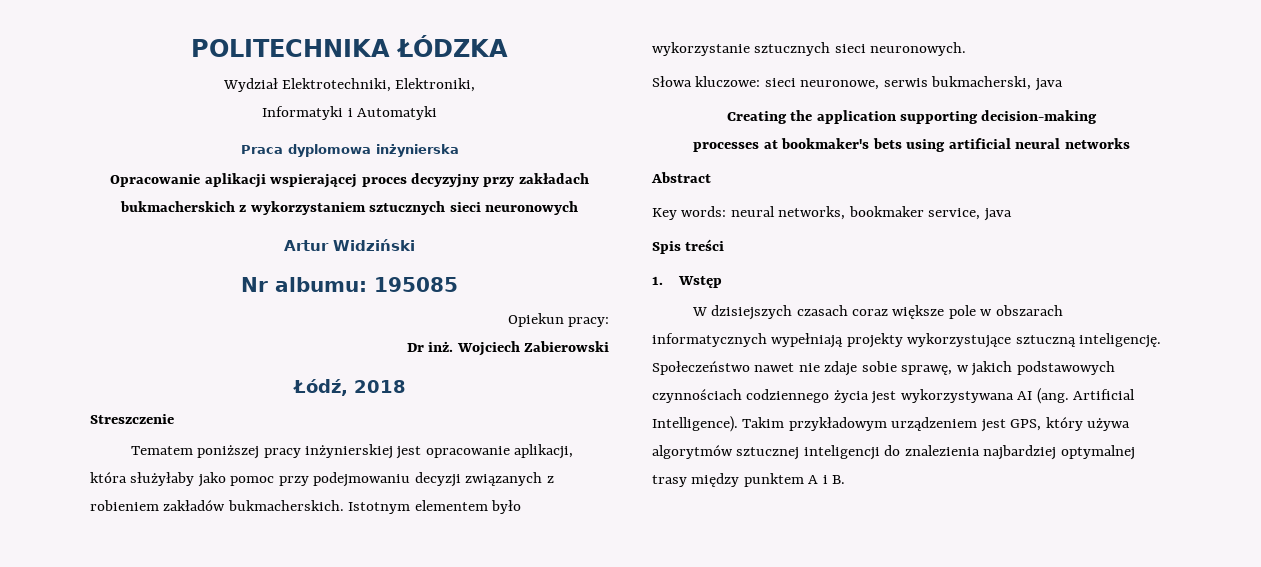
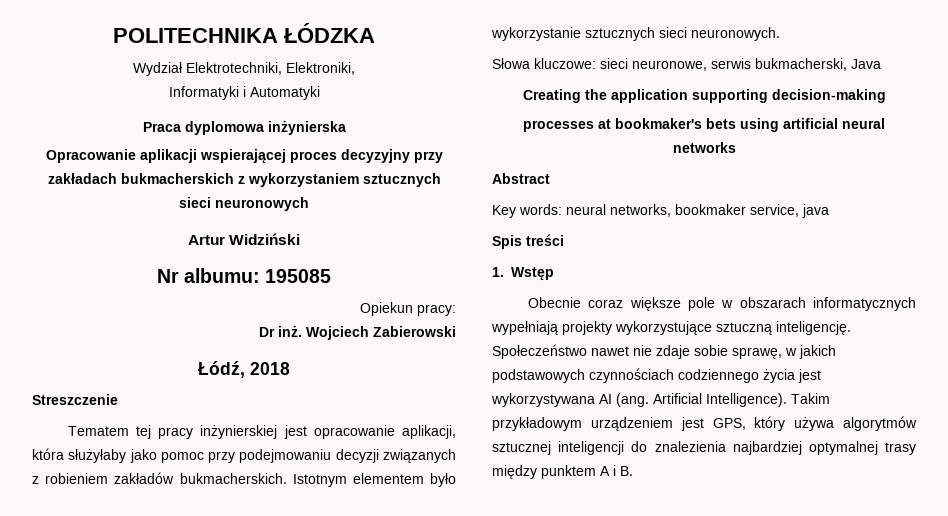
[197,445,260,459] poniższej -> [136,425,152,439] tej
[1034,78,1063,91] java -> [851,59,881,69] Java
[691,305,848,320] W dzisiejszych czasach -> [527,297,581,308] Obecnie

